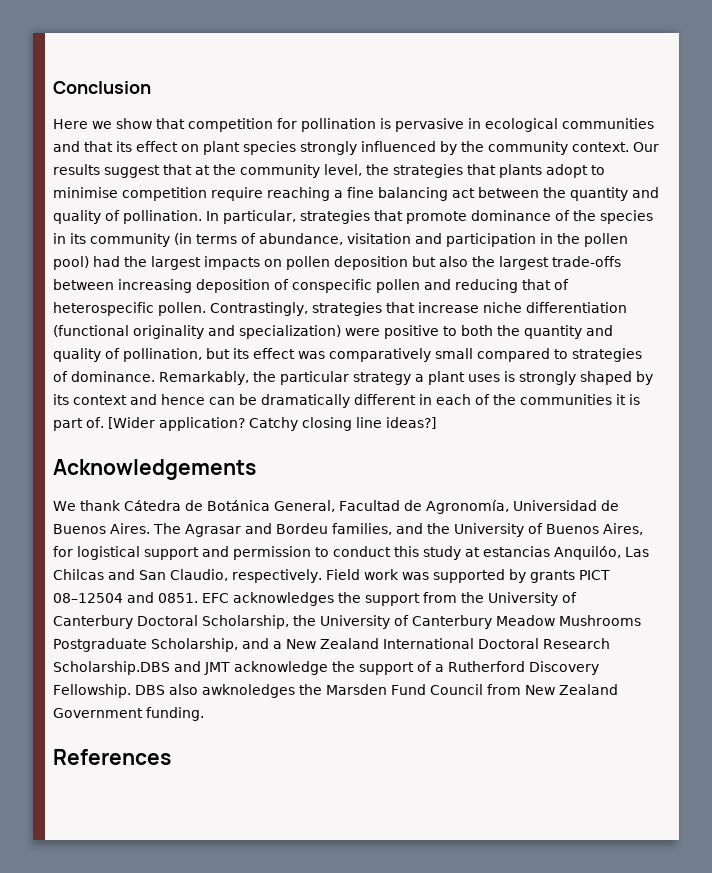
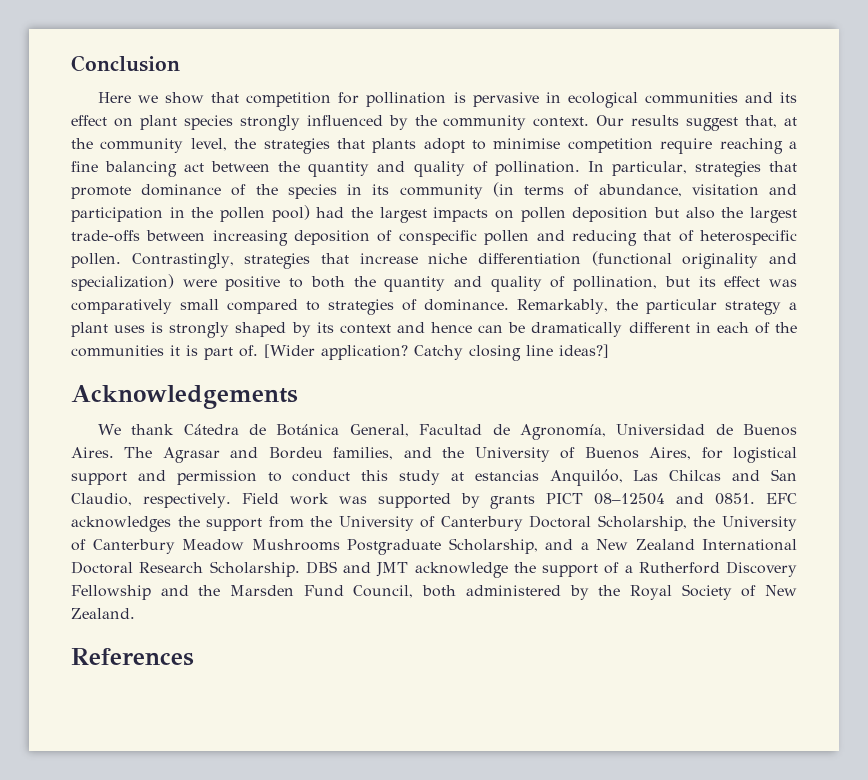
[84,141,113,152] that -> (773, 97) none
[163,164,192,175] that -> [745,115,778,128] that,
[53,661,170,675] Scholarship.DBS -> [209,561,337,577] Scholarship. DBS
[53,684,618,698] [53,707,204,721] Fellowship. DBS also awknoledges the Marsden Fund Council from New Zealand Government funding. -> [71,584,798,600] [71,608,135,619] Fellowship and the Marsden Fund Council, both administered by the Royal Society of New Zealand.

